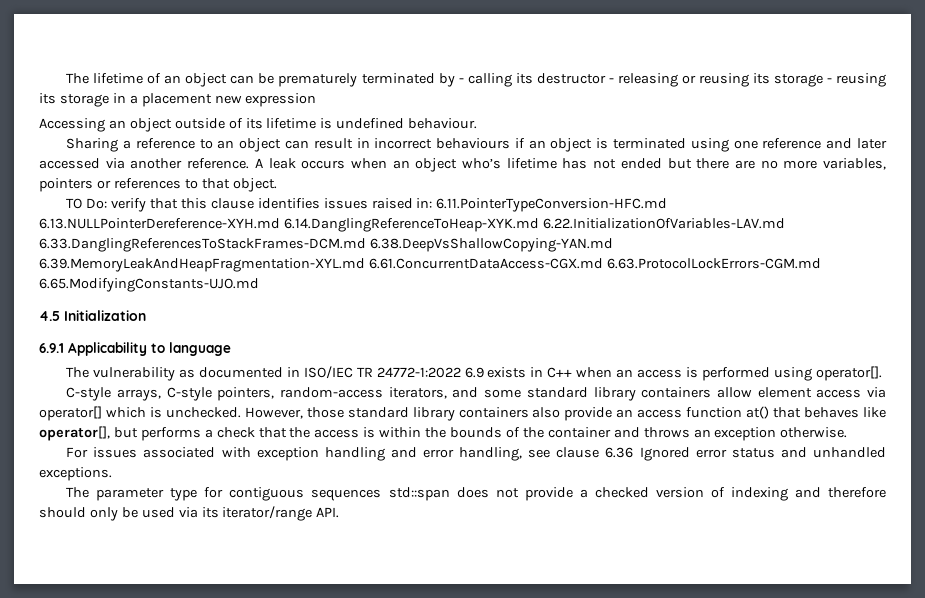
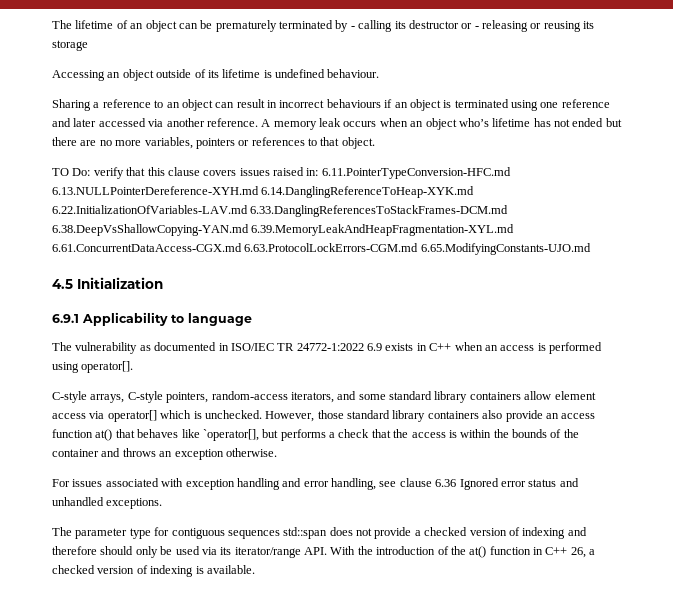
(606, 78) none -> [461,23,473,29] or
[826,73,886,87] [39,93,317,107] - reusing its storage in a placement new expression -> (88, 45) none
(263, 163) none -> [273,121,317,130] memory
[257,198,320,209] identifies -> [203,170,237,176] covers
[39,426,110,441] operator[], -> [202,429,259,441] `operator[],
(340, 512) none -> [330,546,596,558] [52,565,255,577] With the introduction of the at() function in C++ 26, a checked version of indexing is available.

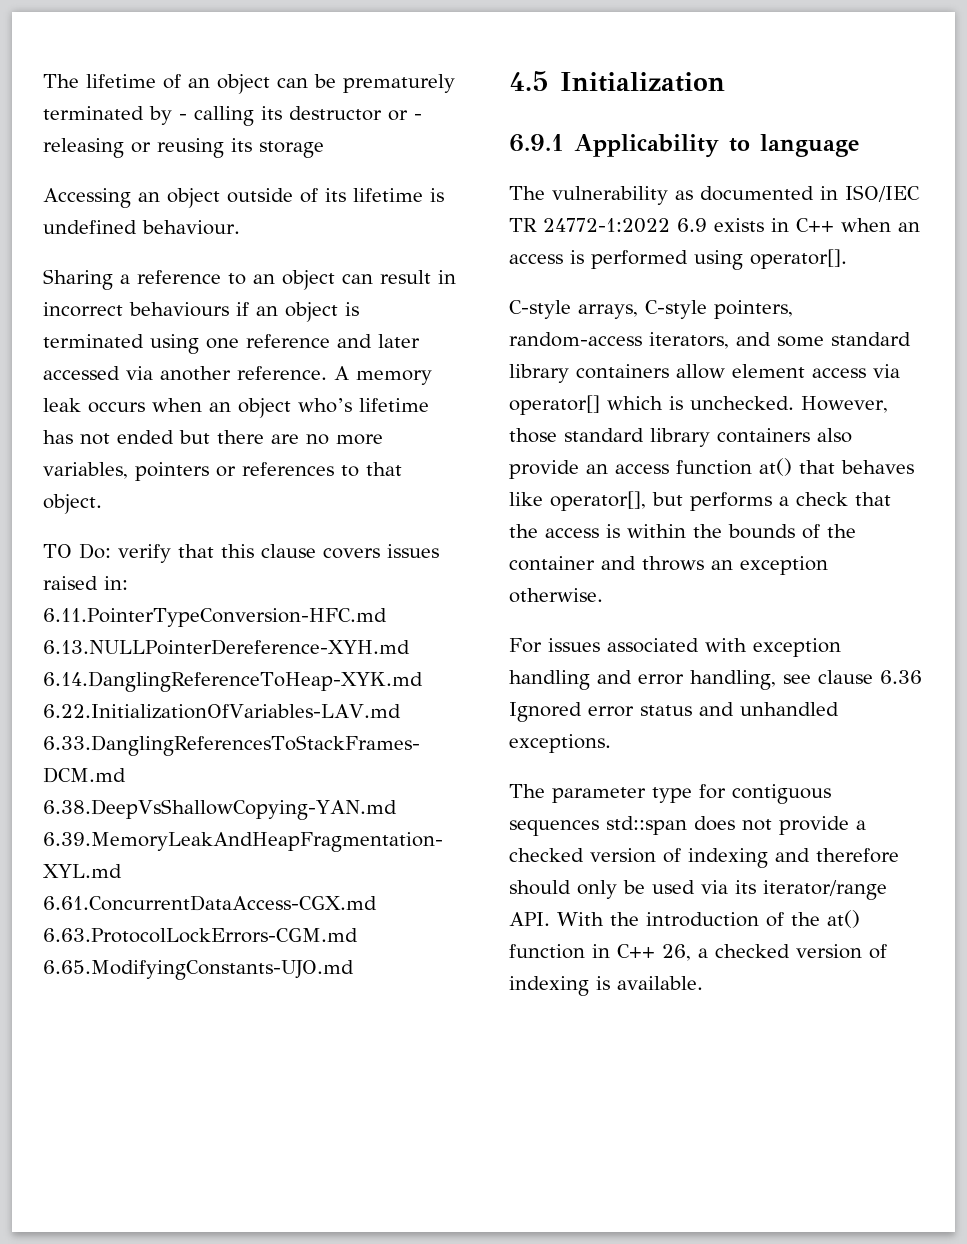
[202,429,259,441] `operator[], -> [550,491,646,511] operator[],

